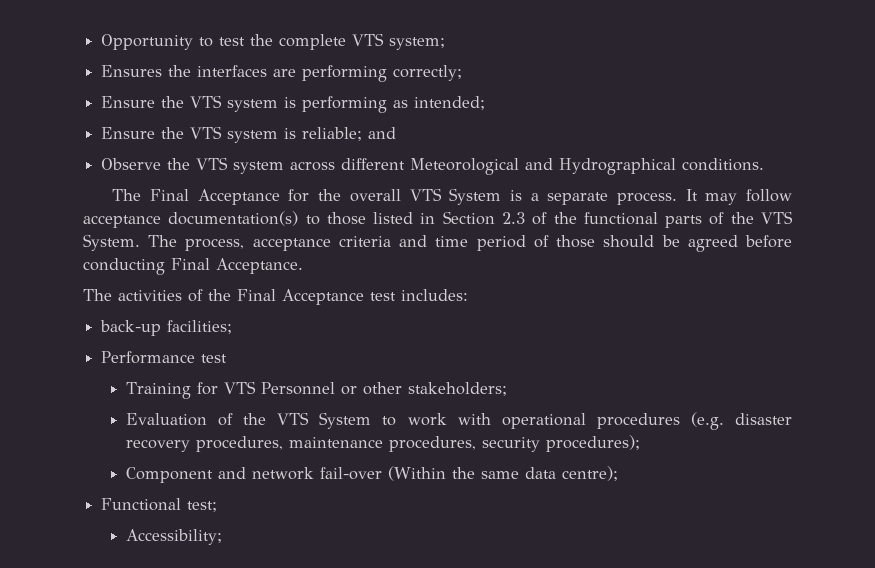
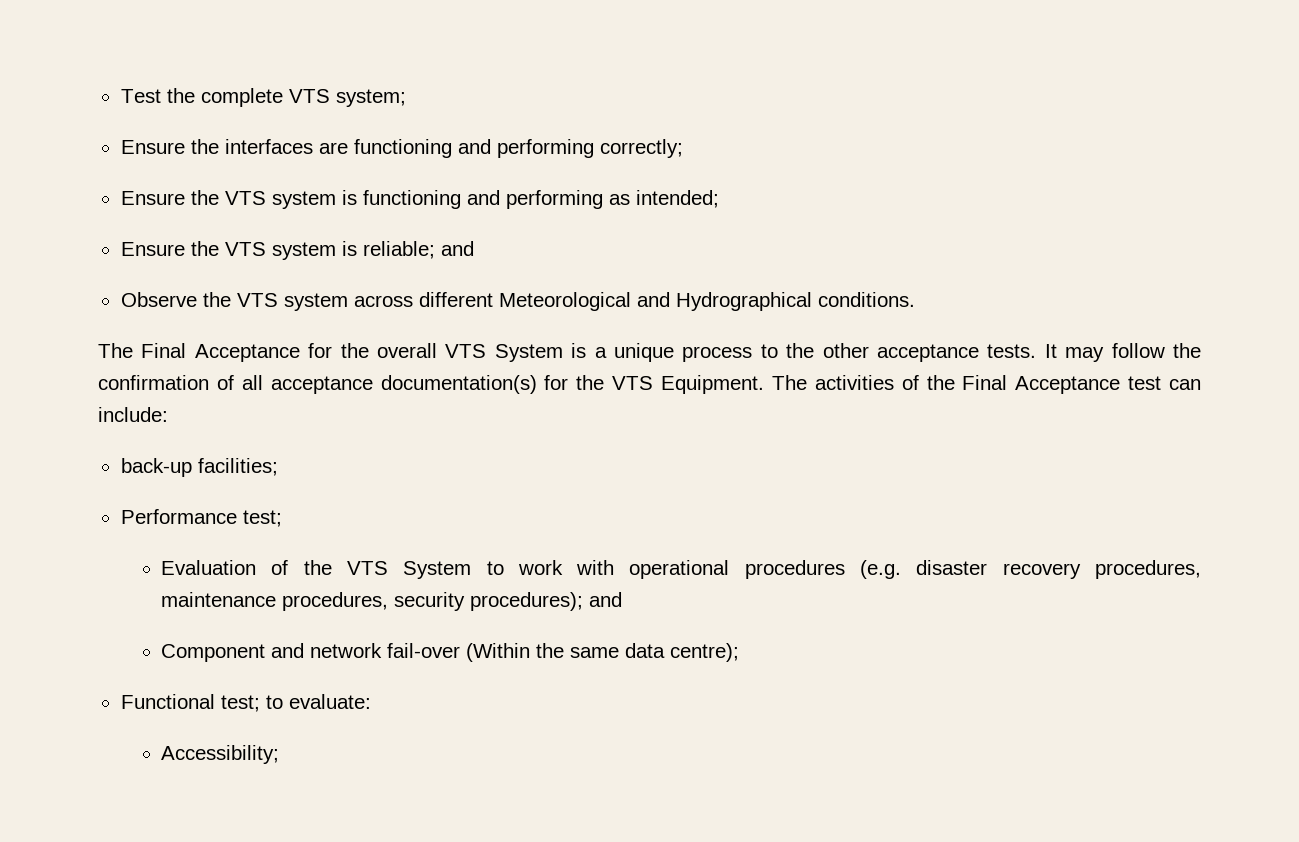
[101,34,246,50] Opportunity to test -> [120,89,161,103] Test
[101,65,163,77] Ensures -> [120,140,185,154] Ensure
(297, 73) none -> [353,139,491,158] functioning and
(297, 102) none -> [362,190,500,209] functioning and
[547,189,793,205] [83,211,794,228] [83,234,793,252] [83,258,303,275] separate process. It may follow acceptance documentation(s) to those listed in Section 2.3 of the functional parts of the VTS System. The process, acceptance criteria and time period of those should be agreed before conducting Final Acceptance. // -> [613,343,1201,362] [98,375,764,394] unique process to the other acceptance tests. It may follow the confirmation of all acceptance documentation(s) for the VTS Equipment.
[401,289,468,301] includes: -> [1169,379,1201,390] [98,407,168,422] can include:
[201,354,228,363] [126,381,508,399] test // Training for VTS Personnel or other stakeholders; -> [242,510,282,527] test;
(641, 443) none -> [589,592,623,607] and
(218, 506) none -> [265,694,371,709] to evaluate:

